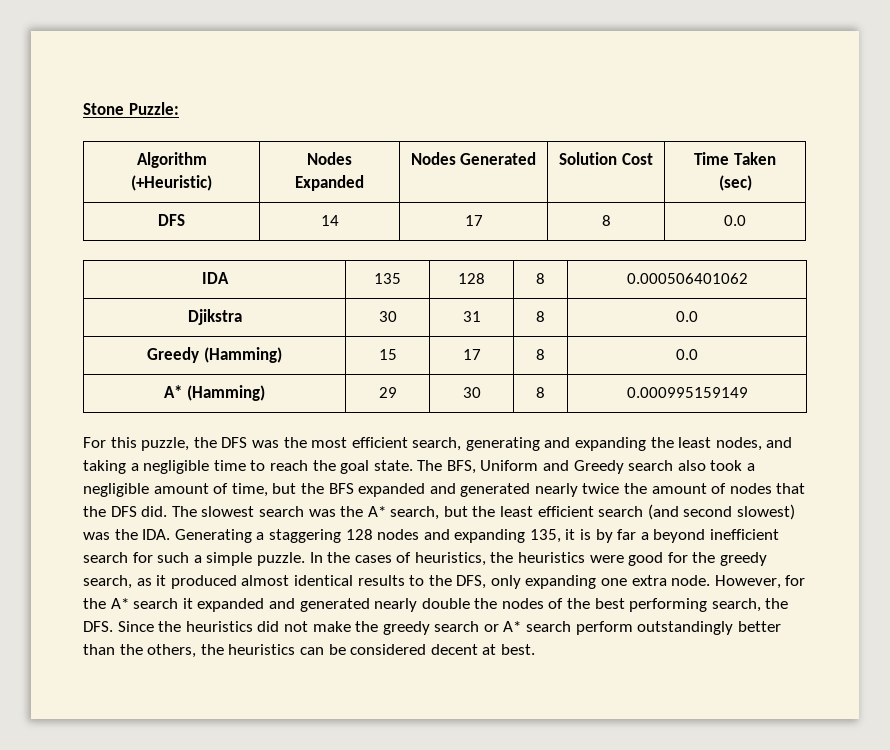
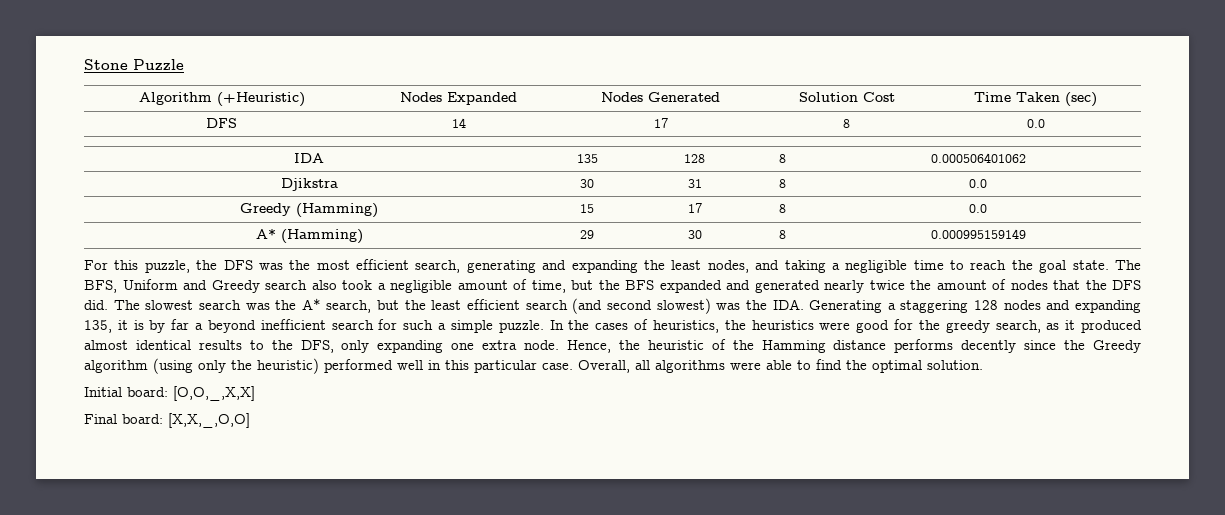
[128,102,179,115] Puzzle: -> [133,59,184,71] Puzzle
[714,575,806,589] [83,598,789,612] [83,621,781,635] [83,644,535,658] However, for the A* search it expanded and generated nearly double the nodes of the best performing search, the DFS. Since the heuristics did not make the greedy search or A* search perform outstandingly better than the others, the heuristics can be considered decent at best. -> [567,339,1141,353] [84,358,983,374] [84,386,255,401] [84,413,250,428] Hence, the heuristic of the Hamming distance performs decently since the Greedy algorithm (using only the heuristic) performed well in this particular case. Overall, all algorithms were able to find the optimal solution. // Initial board: [O,O,_,X,X] // Final board: [X,X,_,O,O]

